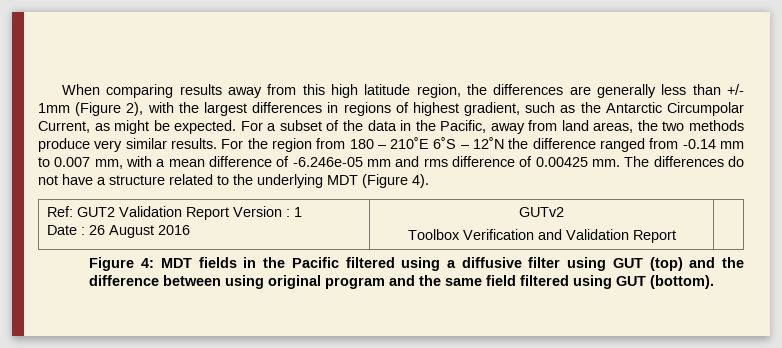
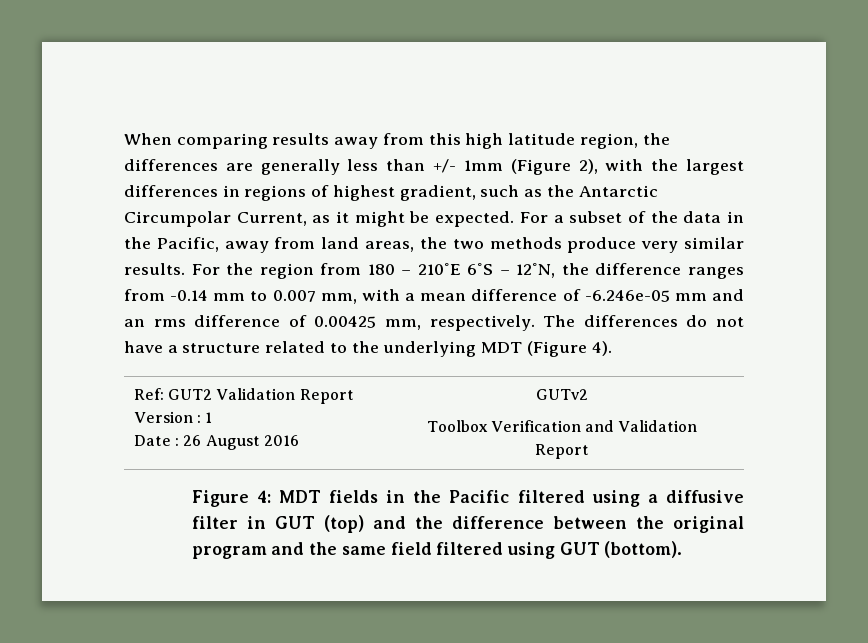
(110, 127) none -> [336,211,350,223] it
[473,137,646,152] 12˚N the difference ranged -> [516,263,745,279] 12˚N, the difference ranges
(420, 161) none -> [124,319,145,327] an
[591,159,620,167] mm. -> [385,315,535,331] mm, respectively.
[567,257,607,271] using -> [246,516,266,529] in
[225,275,265,289] using -> [635,516,664,529] the

